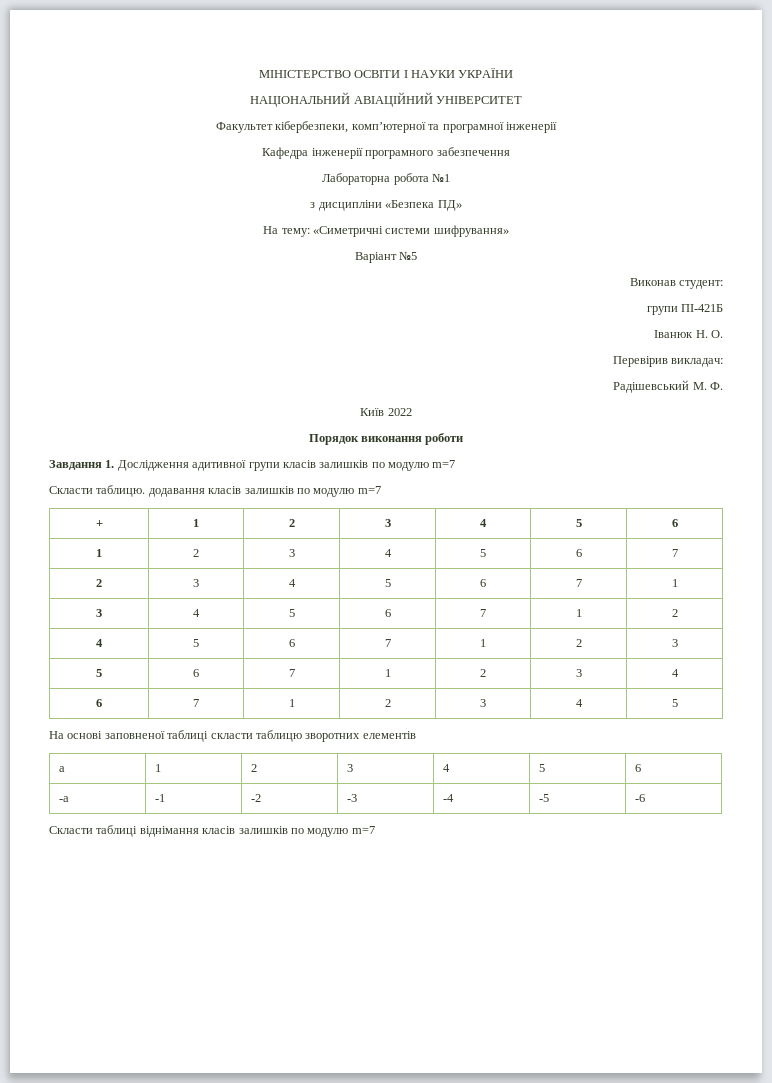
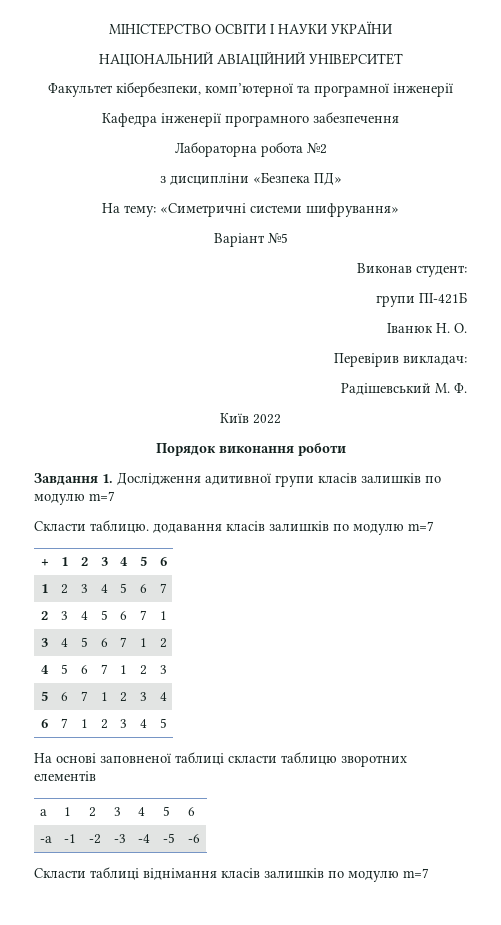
[431,173,450,182] №1 -> [306,143,327,154] №2

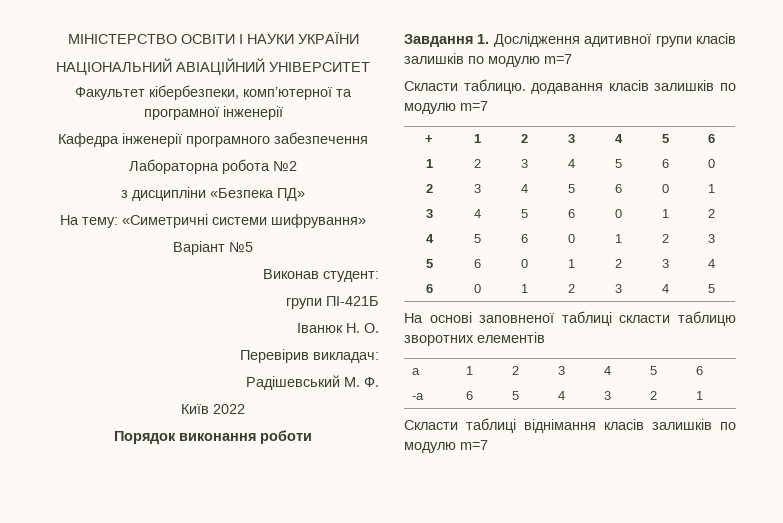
[159,583,167,593] [41,611,48,620] [61,611,68,620] [81,611,88,620] [100,610,108,620] [120,611,127,620] [140,610,147,620] 7 // 2 | 3 | 4 | 5 | 6 | 7 -> [708,159,715,168] [425,184,433,193] [473,184,481,193] [520,184,528,193] [567,184,575,193] [614,184,622,193] [661,184,669,193] 0 // 2 | 3 | 4 | 5 | 6 | 0
[120,637,127,647] 7 -> [614,209,622,218] 0
[100,664,108,674] 7 -> [567,234,575,243] 0
[81,691,88,701] 7 -> [520,259,528,268] 0
[61,718,68,728] 7 -> [473,284,481,293] 0
[63,834,76,843] [88,834,101,844] [113,834,126,843] [137,834,150,843] [162,833,175,843] [187,834,200,843] -1 | -2 | -3 | -4 | -5 | -6 -> [465,391,473,400] [511,391,519,400] [557,391,565,400] [603,391,611,400] [649,391,657,400] [695,391,703,400] 6 | 5 | 4 | 3 | 2 | 1

